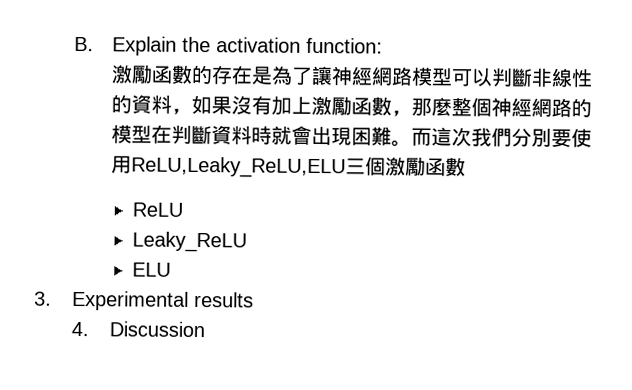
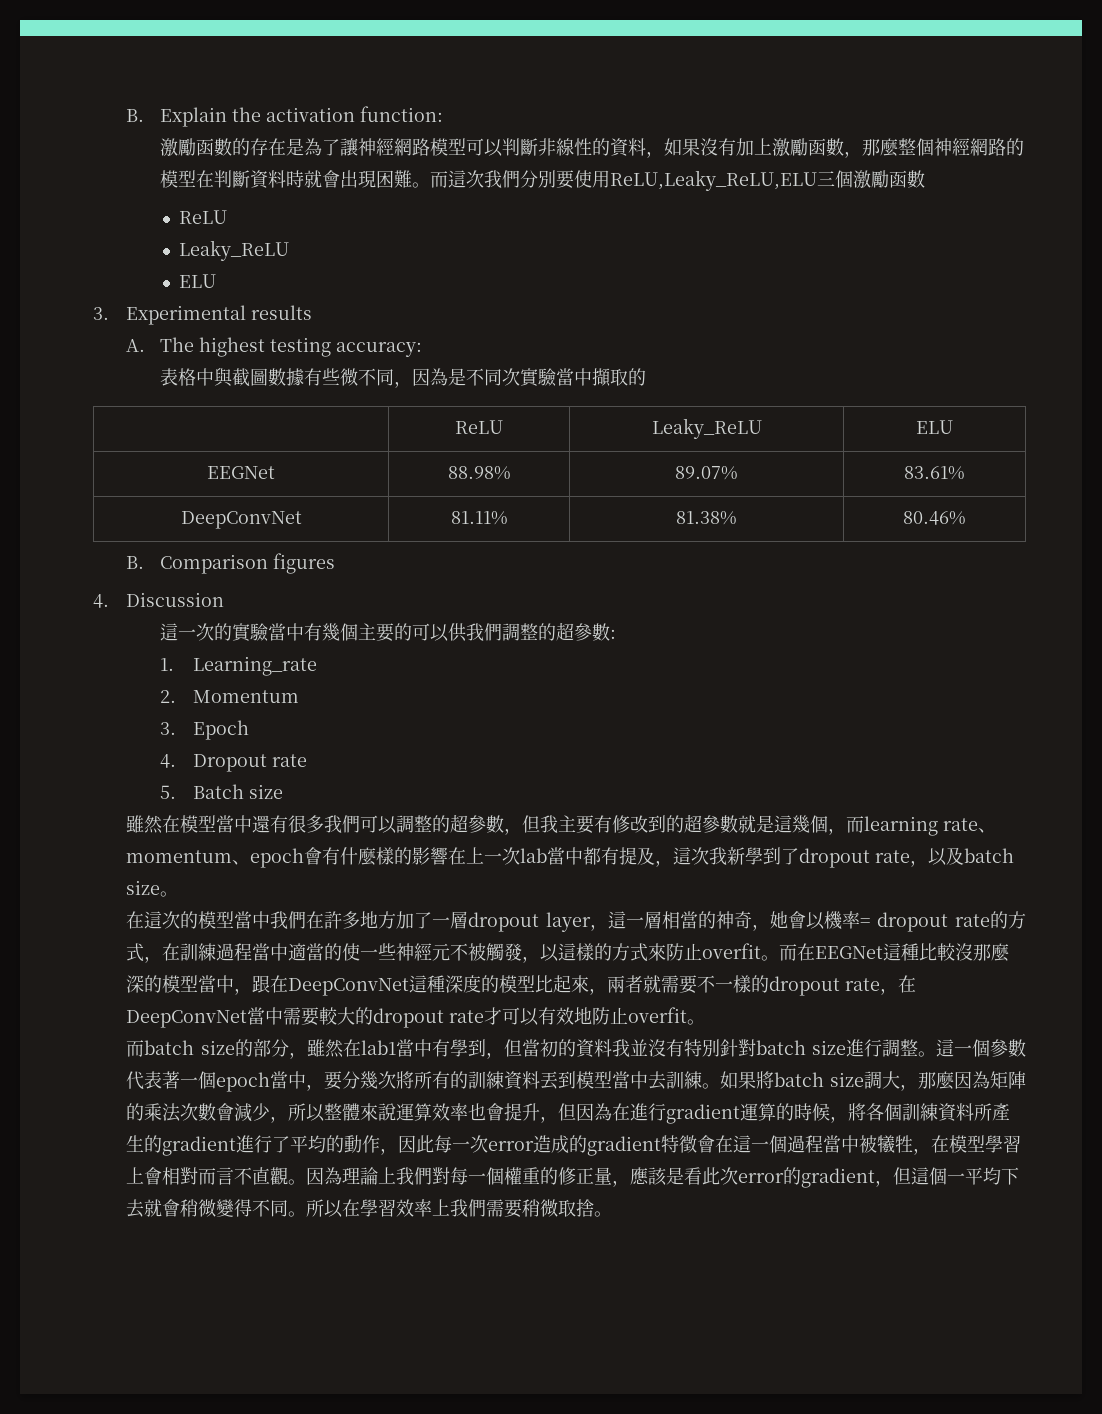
[70,321,205,338] 4. Discussion -> [126,337,422,357] [159,367,646,388] [455,420,503,434] [651,418,762,439] [916,420,953,434] [207,466,275,479] [447,466,511,480] [675,466,738,480] [904,466,965,480] [180,511,302,529] [450,511,508,525] [676,511,737,525] [903,511,966,525] [126,553,335,574] [93,592,225,608] [159,622,616,642] [159,656,317,676] [159,690,299,703] [159,720,249,740] [159,754,307,772] [159,784,283,799] [126,814,997,836] [126,847,1015,868] [126,880,179,897] [126,911,1026,932] [126,943,1010,963] [126,975,917,996] [126,1007,706,1028] [126,1039,1026,1059] [126,1071,1026,1092] [126,1103,1011,1124] [126,1135,1022,1156] [126,1167,1020,1188] [126,1199,613,1218] A. The highest testing accuracy: // 表格中與截圖數據有些微不同，因為是不同次實驗當中擷取的 // | ReLU | Leaky_ReLU | ELU // EEGNet | 88.98% | 89.07% | 83.61% // DeepConvNet | 81.11% | 81.38% | 80.46% // B. Comparison figures // 4. Discussion // 這一次的實驗當中有幾個主要的可以供我們調整的超參數: // 1. Learning_rate // 2. Momentum // 3. Epoch // 4. Dropout rate // 5. Batch size // 雖然在模型當中還有很多我們可以調整的超參數，但我主要有修改到的超參數就是這幾個，而learning rate、momentum、epoch會有什麼樣的影響在上一次lab當中都有提及，這次我新學到了dropout rate，以及batch size。 // 在這次的模型當中我們在許多地方加了一層dropout layer，這一層相當的神奇，她會以機率= dropout rate的方式，在訓練過程當中適當的使一些神經元不被觸發，以這樣的方式來防止overfit。而在EEGNet這種比較沒那麼深的模型當中，跟在DeepConvNet這種深度的模型比起來，兩者就需要不一樣的dropout rate，在DeepConvNet當中需要較大的dropout rate才可以有效地防止overfit。 // 而batch size的部分，雖然在lab1當中有學到，但當初的資料我並沒有特別針對batch size進行調整。這一個參數代表著一個epoch當中，要分幾次將所有的訓練資料丟到模型當中去訓練。如果將batch size調大，那麼因為矩陣的乘法次數會減少，所以整體來說運算效率也會提升，但因為在進行gradient運算的時候，將各個訓練資料所產生的gradient進行了平均的動作，因此每一次error造成的gradient特徵會在這一個過程當中被犧牲，在模型學習上會相對而言不直觀。因為理論上我們對每一個權重的修正量，應該是看此次error的gradient，但這個一平均下去就會稍微變得不同。所以在學習效率上我們需要稍微取捨。

